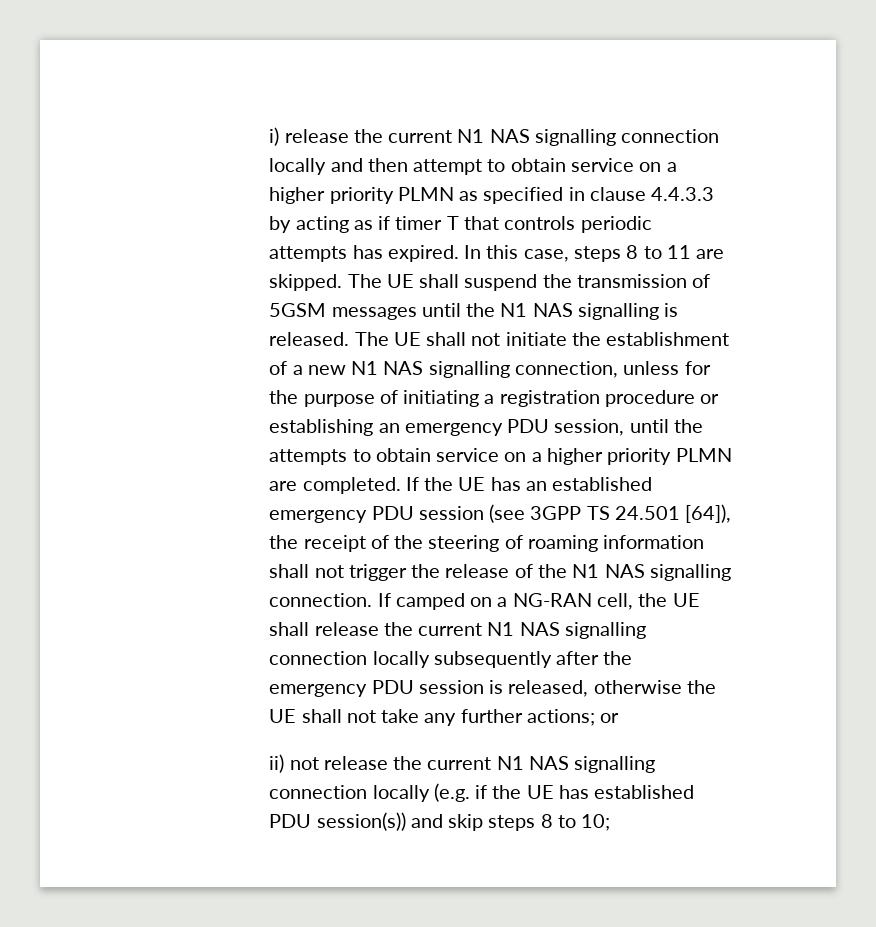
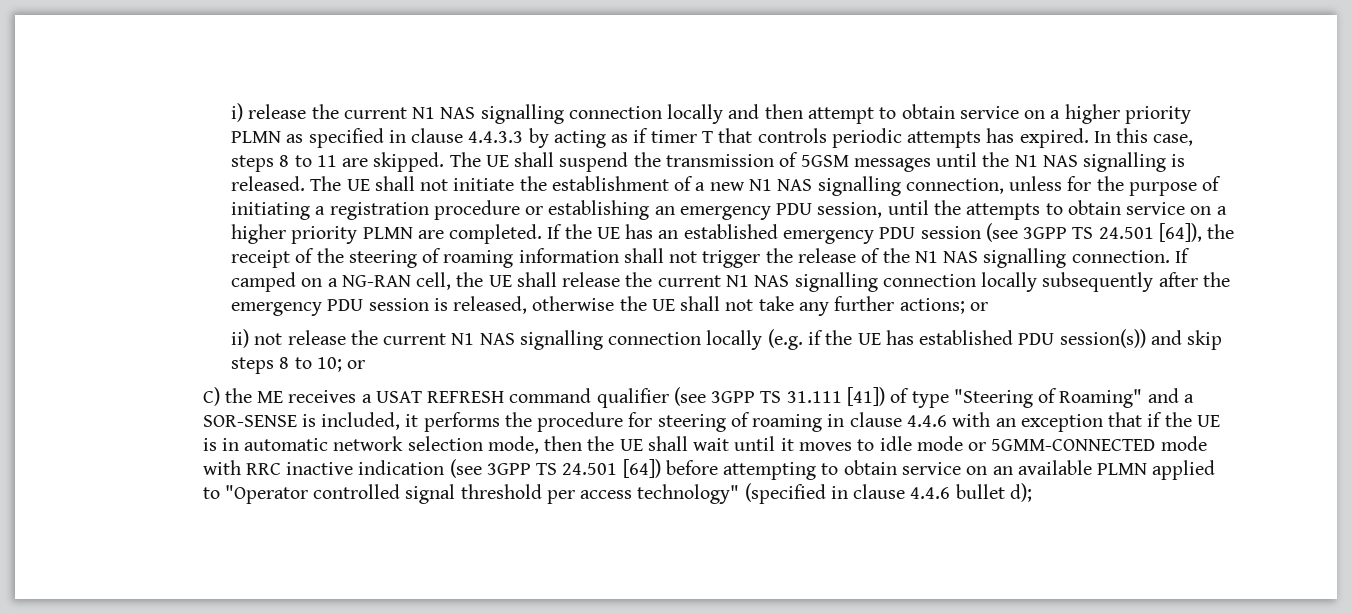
(611, 822) none -> [347,360,366,369] [202,387,1194,408] [202,412,1220,432] [202,436,1207,454] [202,459,1216,480] [202,483,1033,504] or // C) the ME receives a USAT REFRESH command qualifier (see 3GPP TS 31.111 [41]) of type "Steering of Roaming" and a SOR-SENSE is included, it performs the procedure for steering of roaming in clause 4.4.6 with an exception that if the UE is in automatic network selection mode, then the UE shall wait until it moves to idle mode or 5GMM-CONNECTED mode with RRC inactive indication (see 3GPP TS 24.501 [64]) before attempting to obtain service on an available PLMN applied to "Operator controlled signal threshold per access technology" (specified in clause 4.4.6 bullet d);

